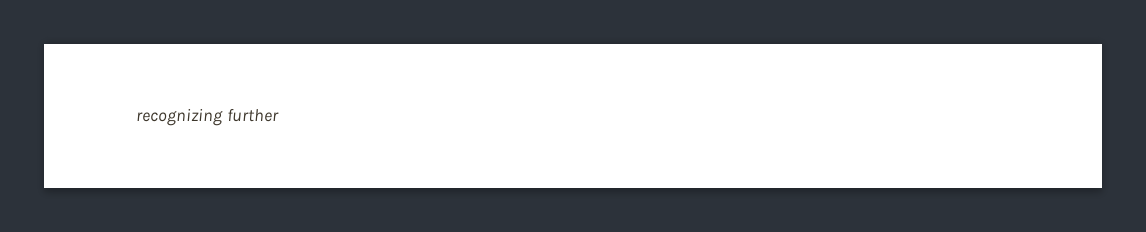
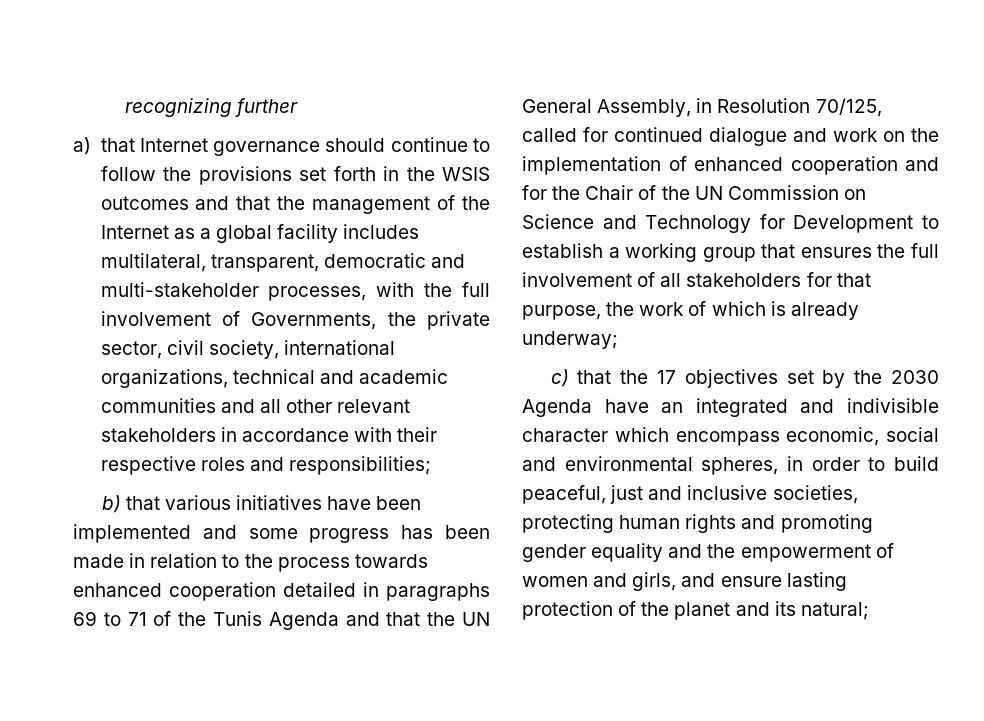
(279, 115) none -> [73,137,491,156] [100,166,490,185] [100,195,490,214] [100,224,420,243] [100,253,465,272] [100,282,490,301] [100,311,490,330] [100,340,395,359] [100,369,448,388] [100,398,411,413] [100,427,438,442] [100,456,431,475] [101,495,422,513] [73,524,491,543] [73,553,428,572] [73,582,490,601] [73,611,491,630] [522,98,882,117] [522,127,939,146] [522,156,939,175] [522,185,866,200] [522,214,939,233] [522,243,939,262] [522,272,871,287] [522,301,859,320] [522,331,618,349] [550,369,939,388] [522,398,939,417] [522,427,939,446] [522,456,940,475] [522,485,858,504] [522,514,873,533] [522,543,894,562] [522,572,847,591] [522,601,869,620] // a) that Internet governance should continue to follow the provisions set forth in the WSIS outcomes and that the management of the Internet as a global facility includes multilateral, transparent, democratic and multi-stakeholder processes, with the full involvement of Governments, the private sector, civil society, international organizations, technical and academic communities and all other relevant stakeholders in accordance with their respective roles and responsibilities; // b) that various initiatives have been implemented and some progress has been made in relation to the process towards enhanced cooperation detailed in paragraphs 69 to 71 of the Tunis Agenda and that the UN General Assembly, in Resolution 70/125, called for continued dialogue and work on the implementation of enhanced cooperation and for the Chair of the UN Commission on Science and Technology for Development to establish a working group that ensures the full involvement of all stakeholders for that purpose, the work of which is already underway; // c) that the 17 objectives set by the 2030 Agenda have an integrated and indivisible character which encompass economic, social and environmental spheres, in order to build peaceful, just and inclusive societies, protecting human rights and promoting gender equality and the empowerment of women and girls, and ensure lasting protection of the planet and its natural;

